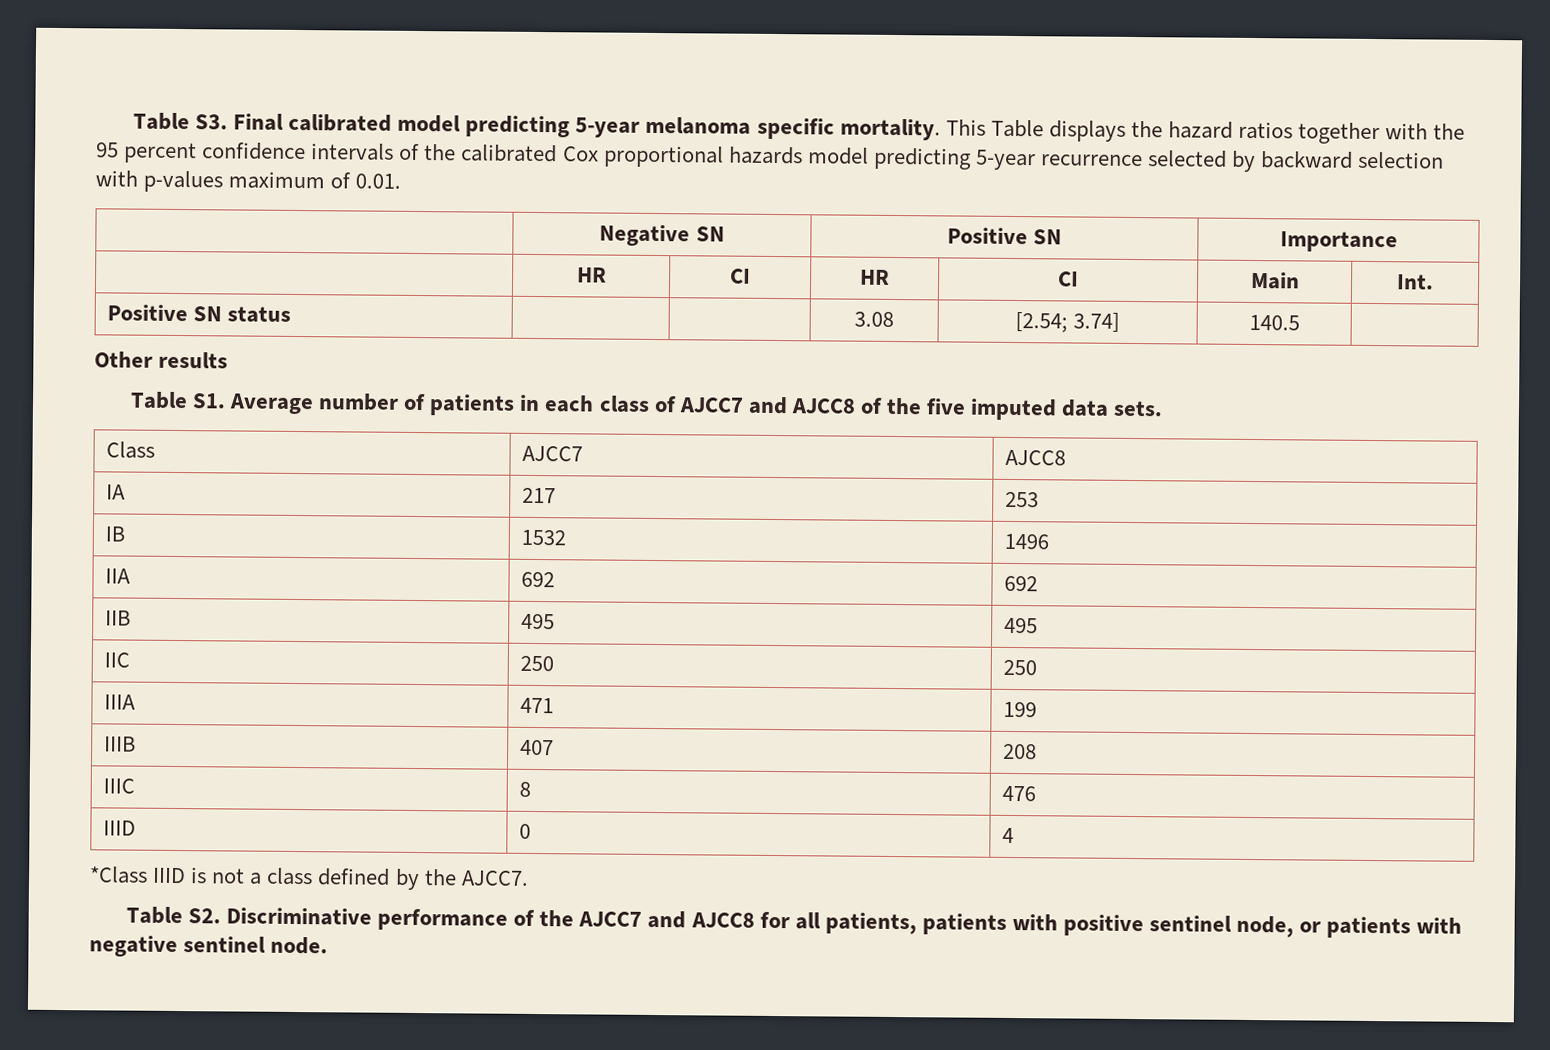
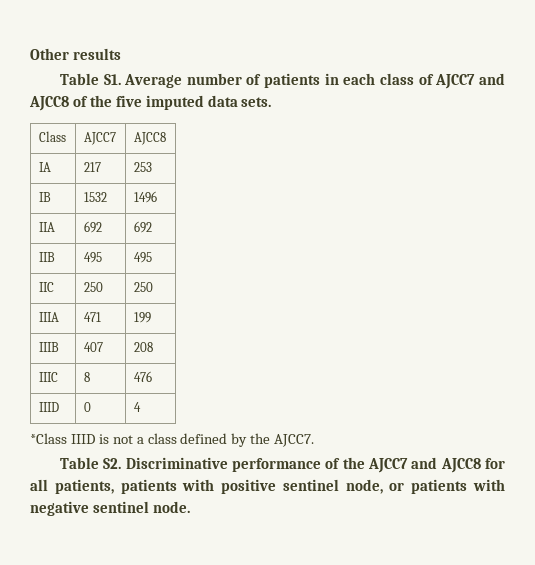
[132,112,1466,145] [96,142,1445,173] [95,170,402,193] [599,224,725,247] [946,227,1063,245] [1279,231,1398,253] [576,267,607,283] [730,268,751,284] [860,269,890,285] [1058,271,1079,287] [1249,271,1300,290] [1396,274,1434,290] [106,304,291,323] [854,311,894,327] [1014,312,1121,333] [1248,314,1300,331] Table S3. Final calibrated model predicting 5-year melanoma specific mortality. This Table displays the hazard ratios together with the 95 percent confidence intervals of the calibrated Cox proportional hazards model predicting 5-year recurrence selected by backward selection with p-values maximum of 0.01. // | Negative SN | Positive SN | Importance // | HR | CI | HR | CI | Main | Int. // Positive SN status | | | 3.08 | [2.54; 3.74] | 140.5 | // -> (30, 54) none

